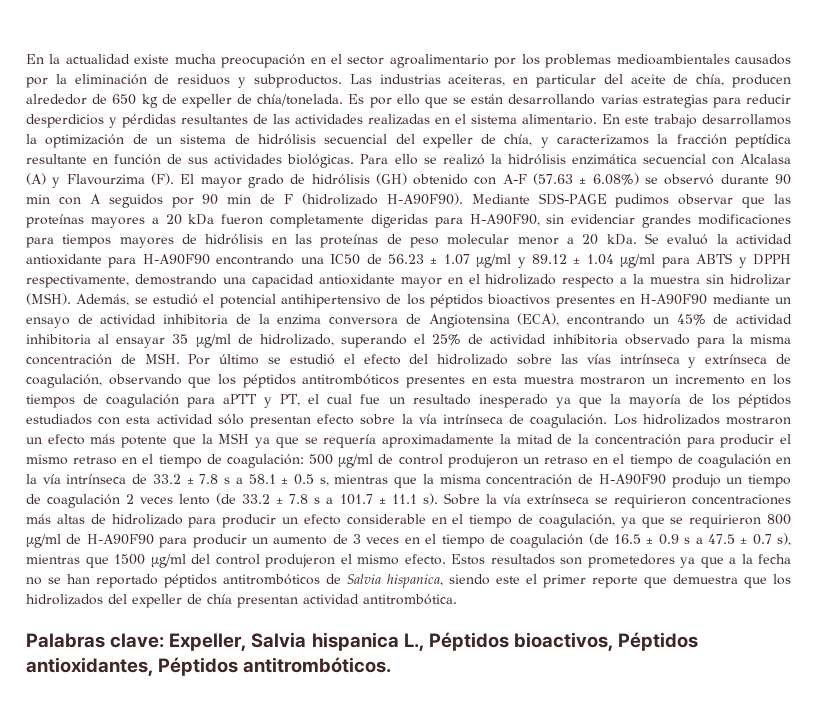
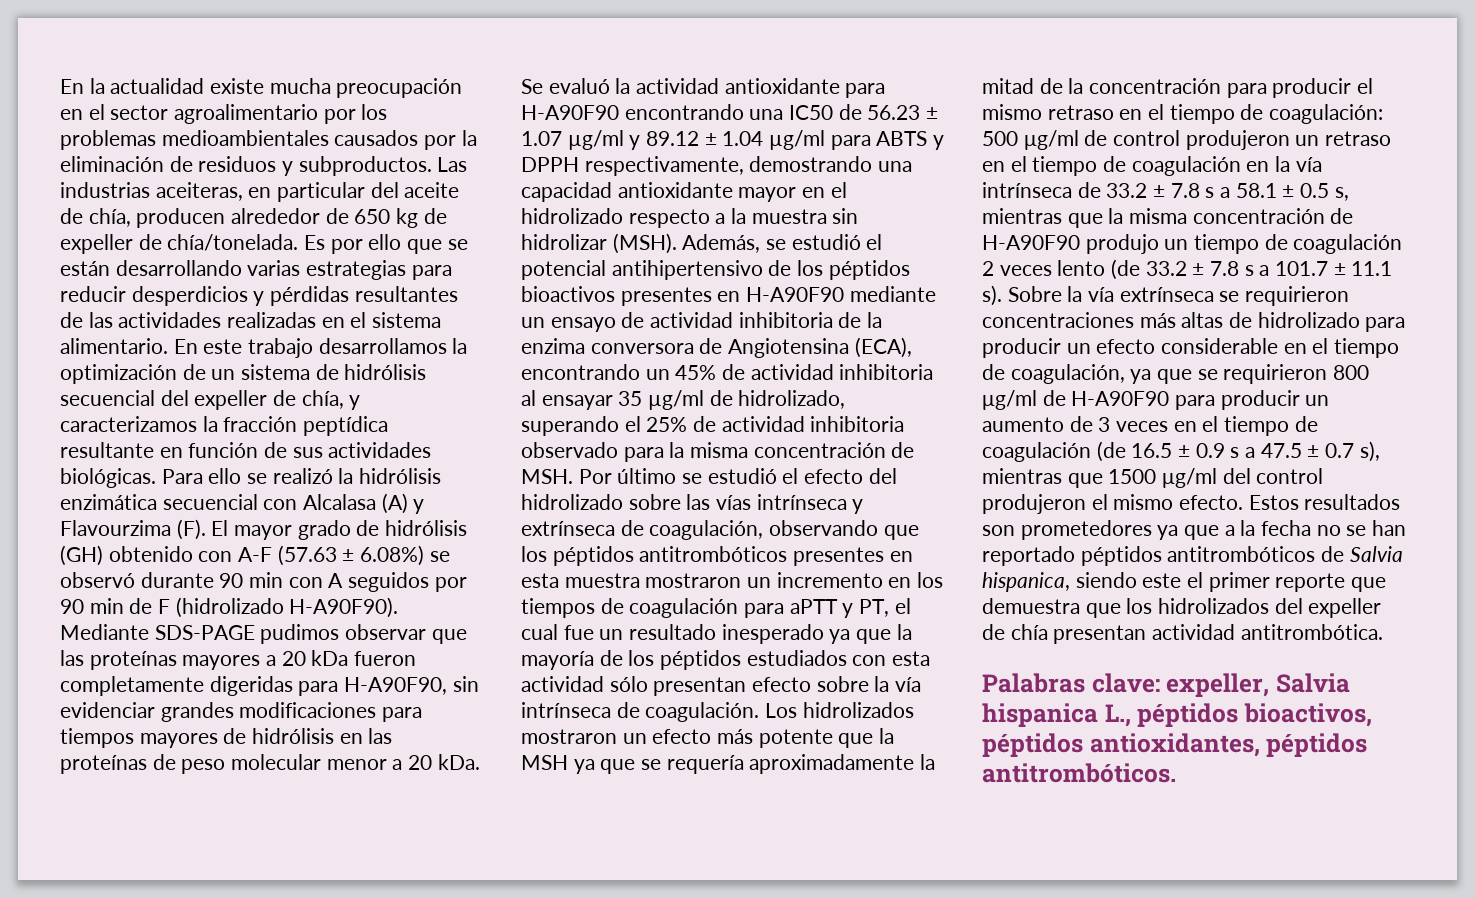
[169,633,247,651] Expeller, -> [1166,673,1270,697] expeller,
[428,632,699,651] [26,657,239,676] Péptidos bioactivos, Péptidos antioxidantes, Péptidos -> [1137,703,1372,727] [982,733,1368,757] péptidos bioactivos, péptidos antioxidantes, péptidos

